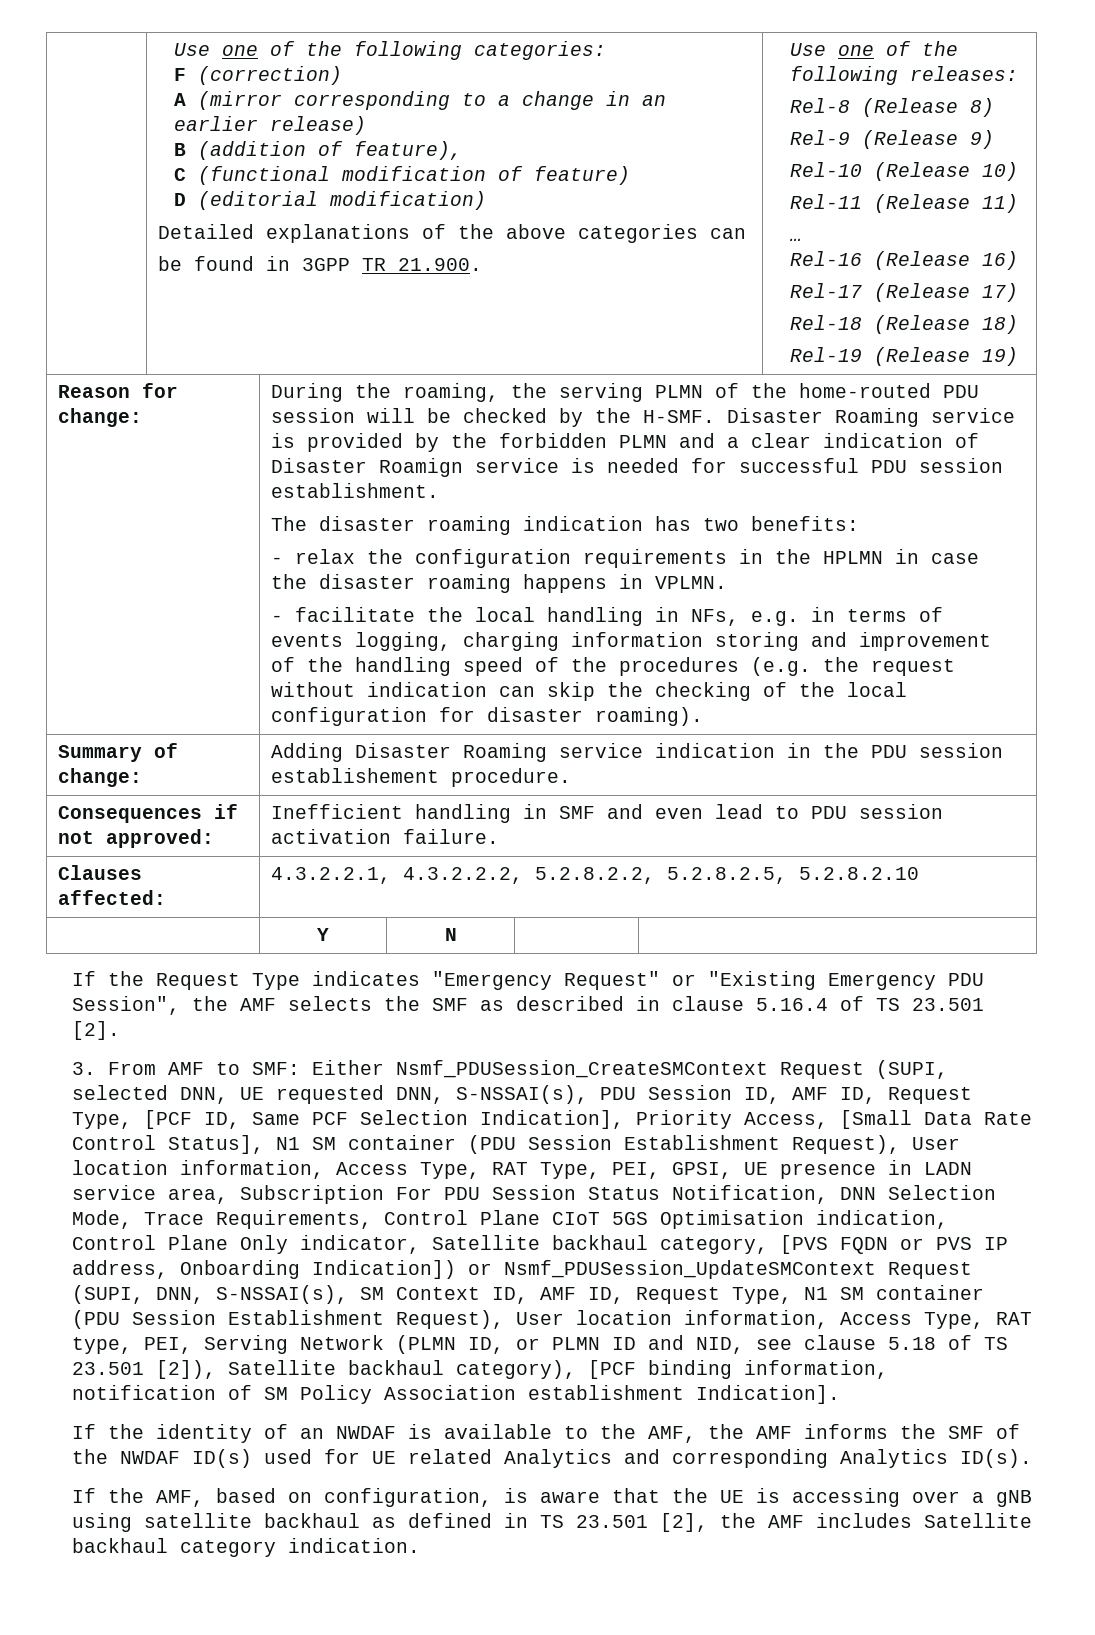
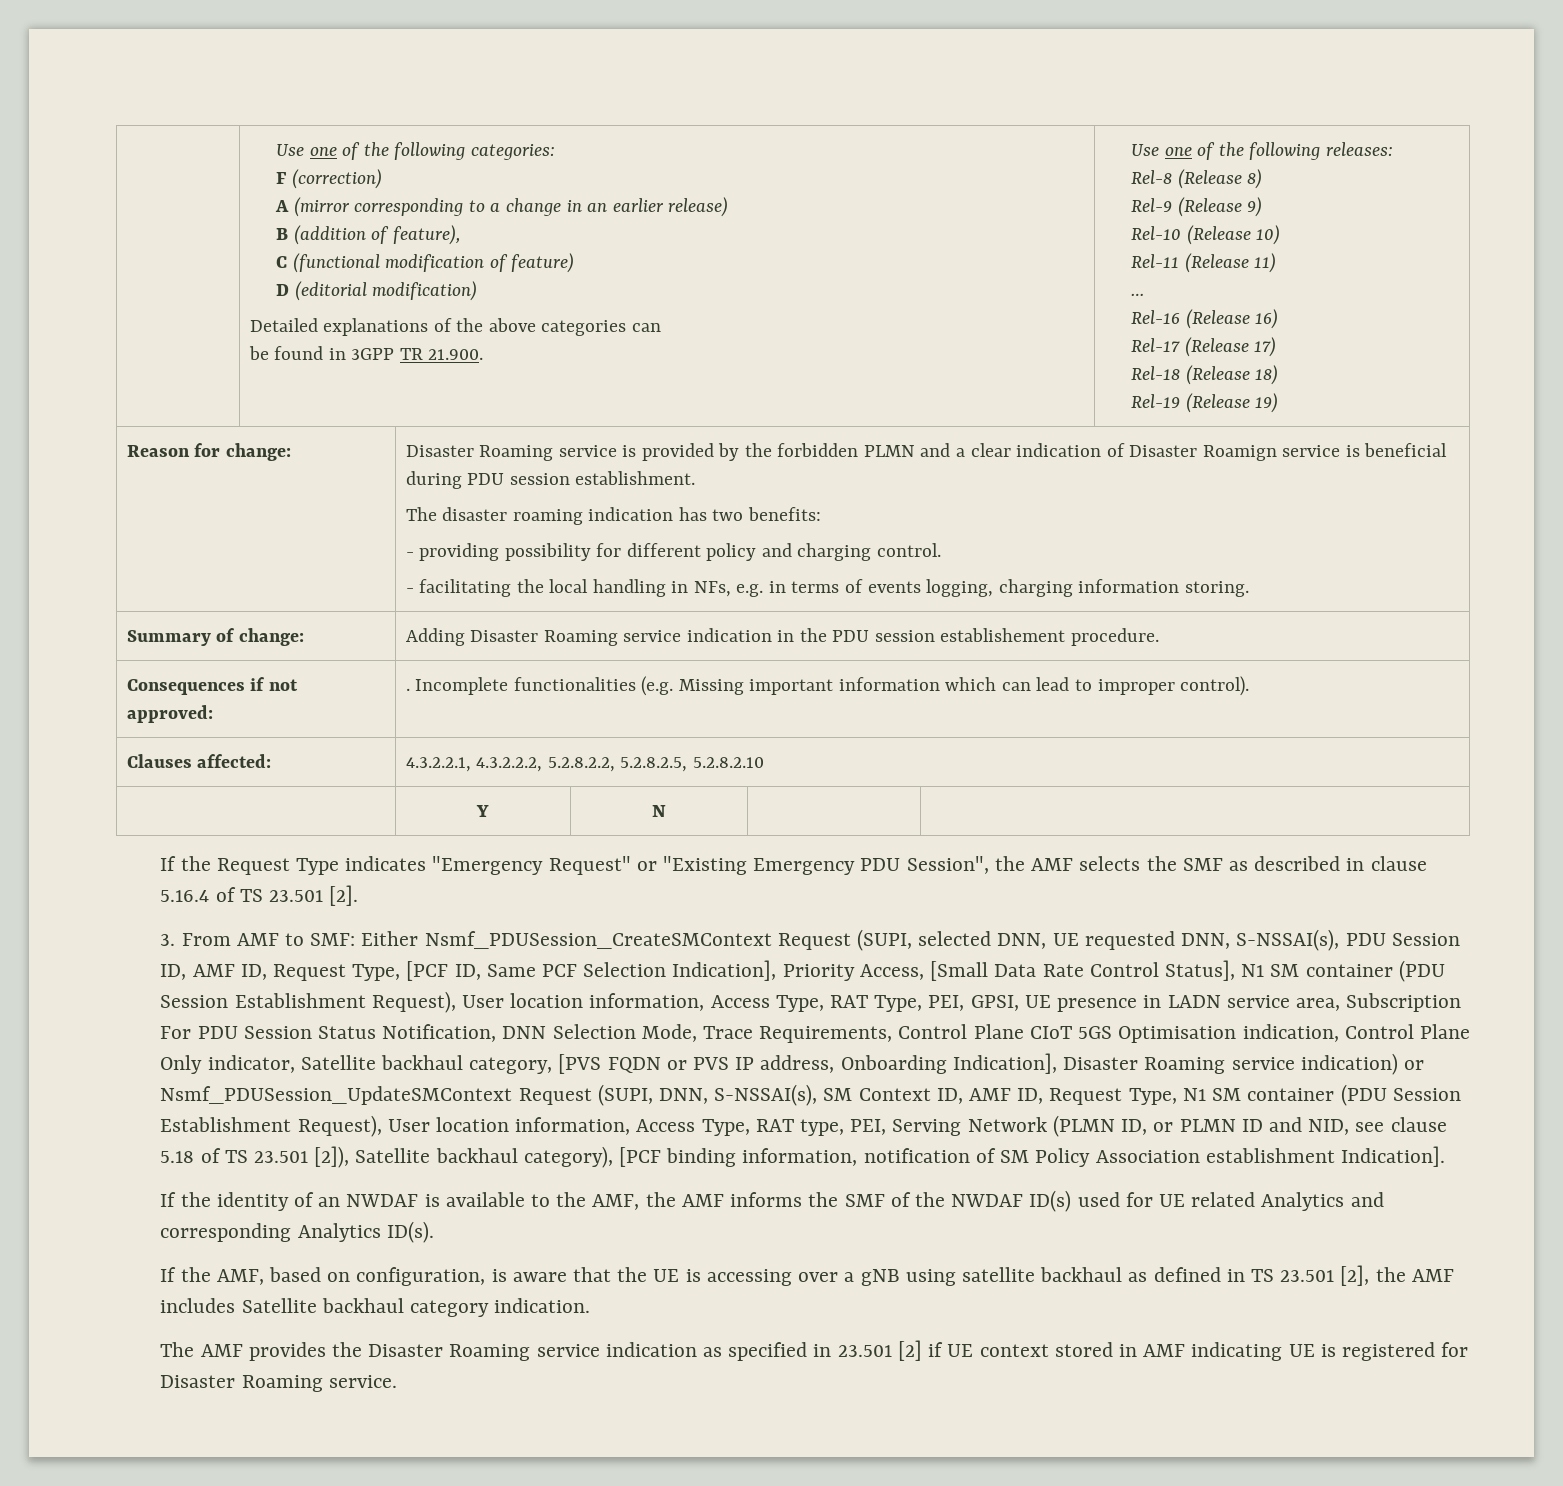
[270,383,979,402] [270,408,715,427] During the roaming, the serving PLMN of the home-routed PDU session will be checked by the H-SMF. -> (291, 452) none
[606,458,859,473] needed for successful -> [1364,443,1448,457] [405,471,462,489] beneficial during
[294,549,979,568] [270,574,727,593] [270,607,415,622] relax the configuration requirements in the HPLMN in case the disaster roaming happens in VPLMN. // - facilitate -> [419,543,941,561] [405,579,512,597] providing possibility for different policy and charging control. // - facilitating
[714,632,991,651] [270,657,955,676] [270,682,907,701] [270,707,703,726] storing and improvement of the handling speed of the procedures (e.g. the request without indication can skip the checking of the local configuration for disaster roaming). -> [1184,581,1249,597] storing.
[270,804,943,823] [270,829,499,844] Inefficient handling in SMF and even lead to PDU session activation failure. -> [405,676,1250,696] . Incomplete functionalities (e.g. Missing important information which can lead to improper control).
[312,1260,457,1279] Indication]) -> [952,1053,1398,1075] Indication], Disaster Roaming service indication)
(421, 1545) none -> [160,1340,1469,1361] [160,1375,397,1392] // The AMF provides the Disaster Roaming service indication as specified in 23.501 [2] if UE context stored in AMF indicating UE is registered for Disaster Roaming service.

